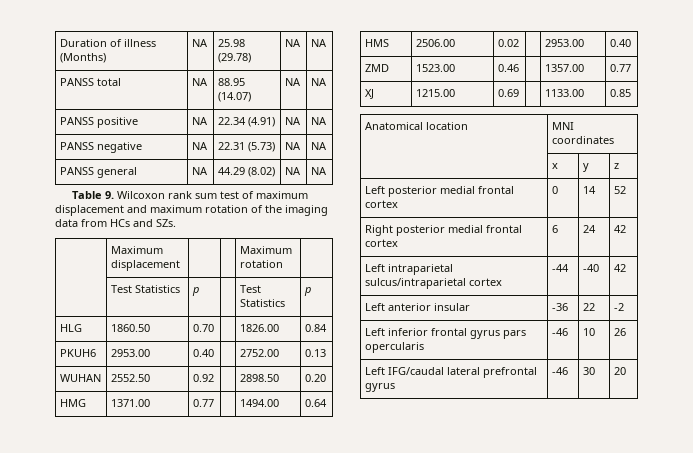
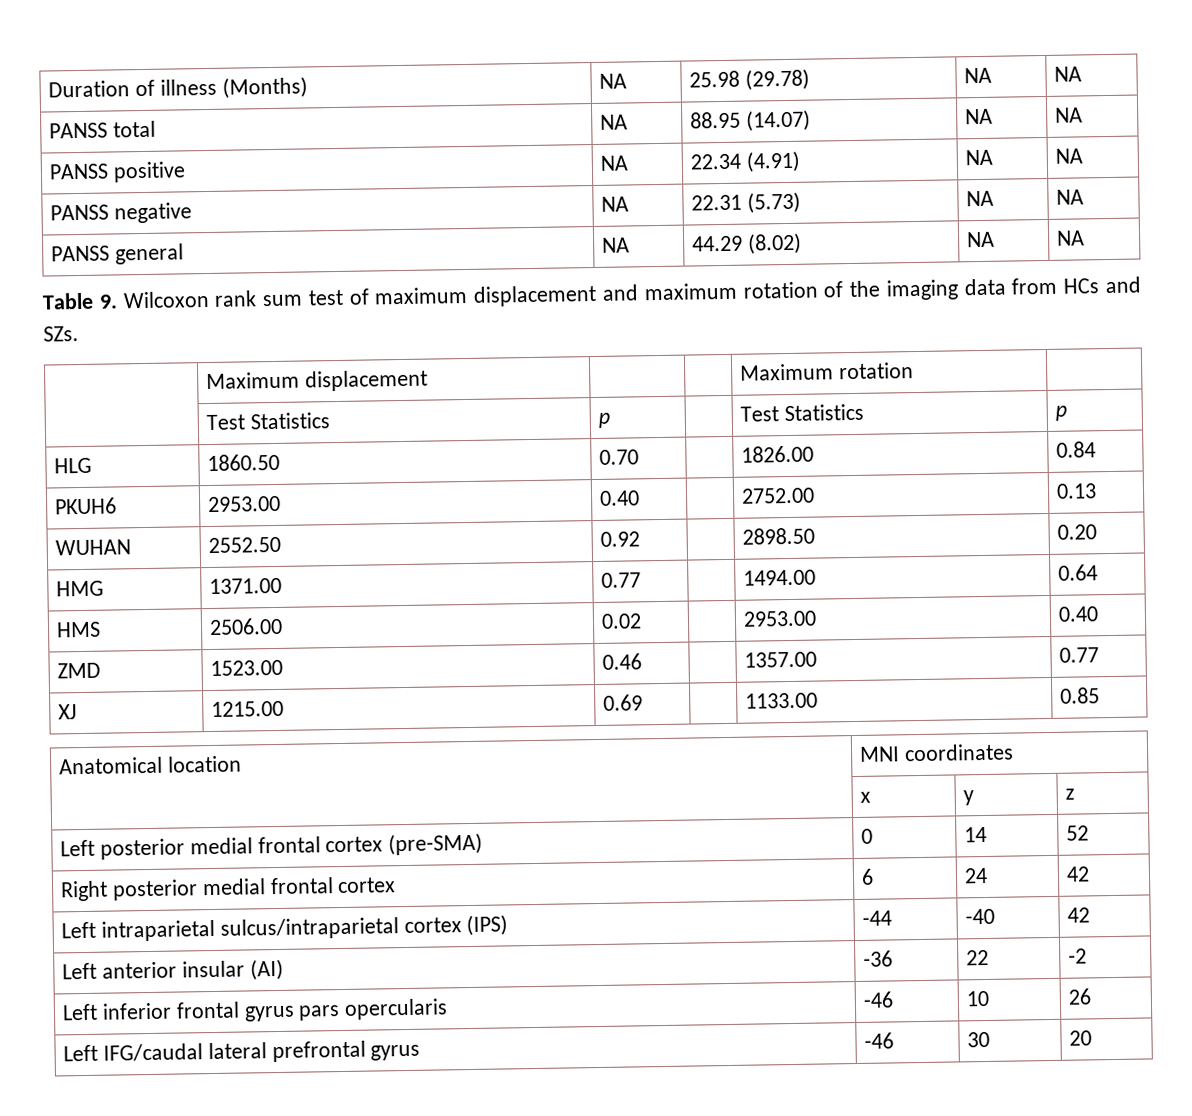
(398, 204) none -> [388,832,484,856] (pre-SMA)
(502, 282) none -> [466,914,509,937] (IPS)
(470, 307) none -> [249,958,284,981] (AI)

